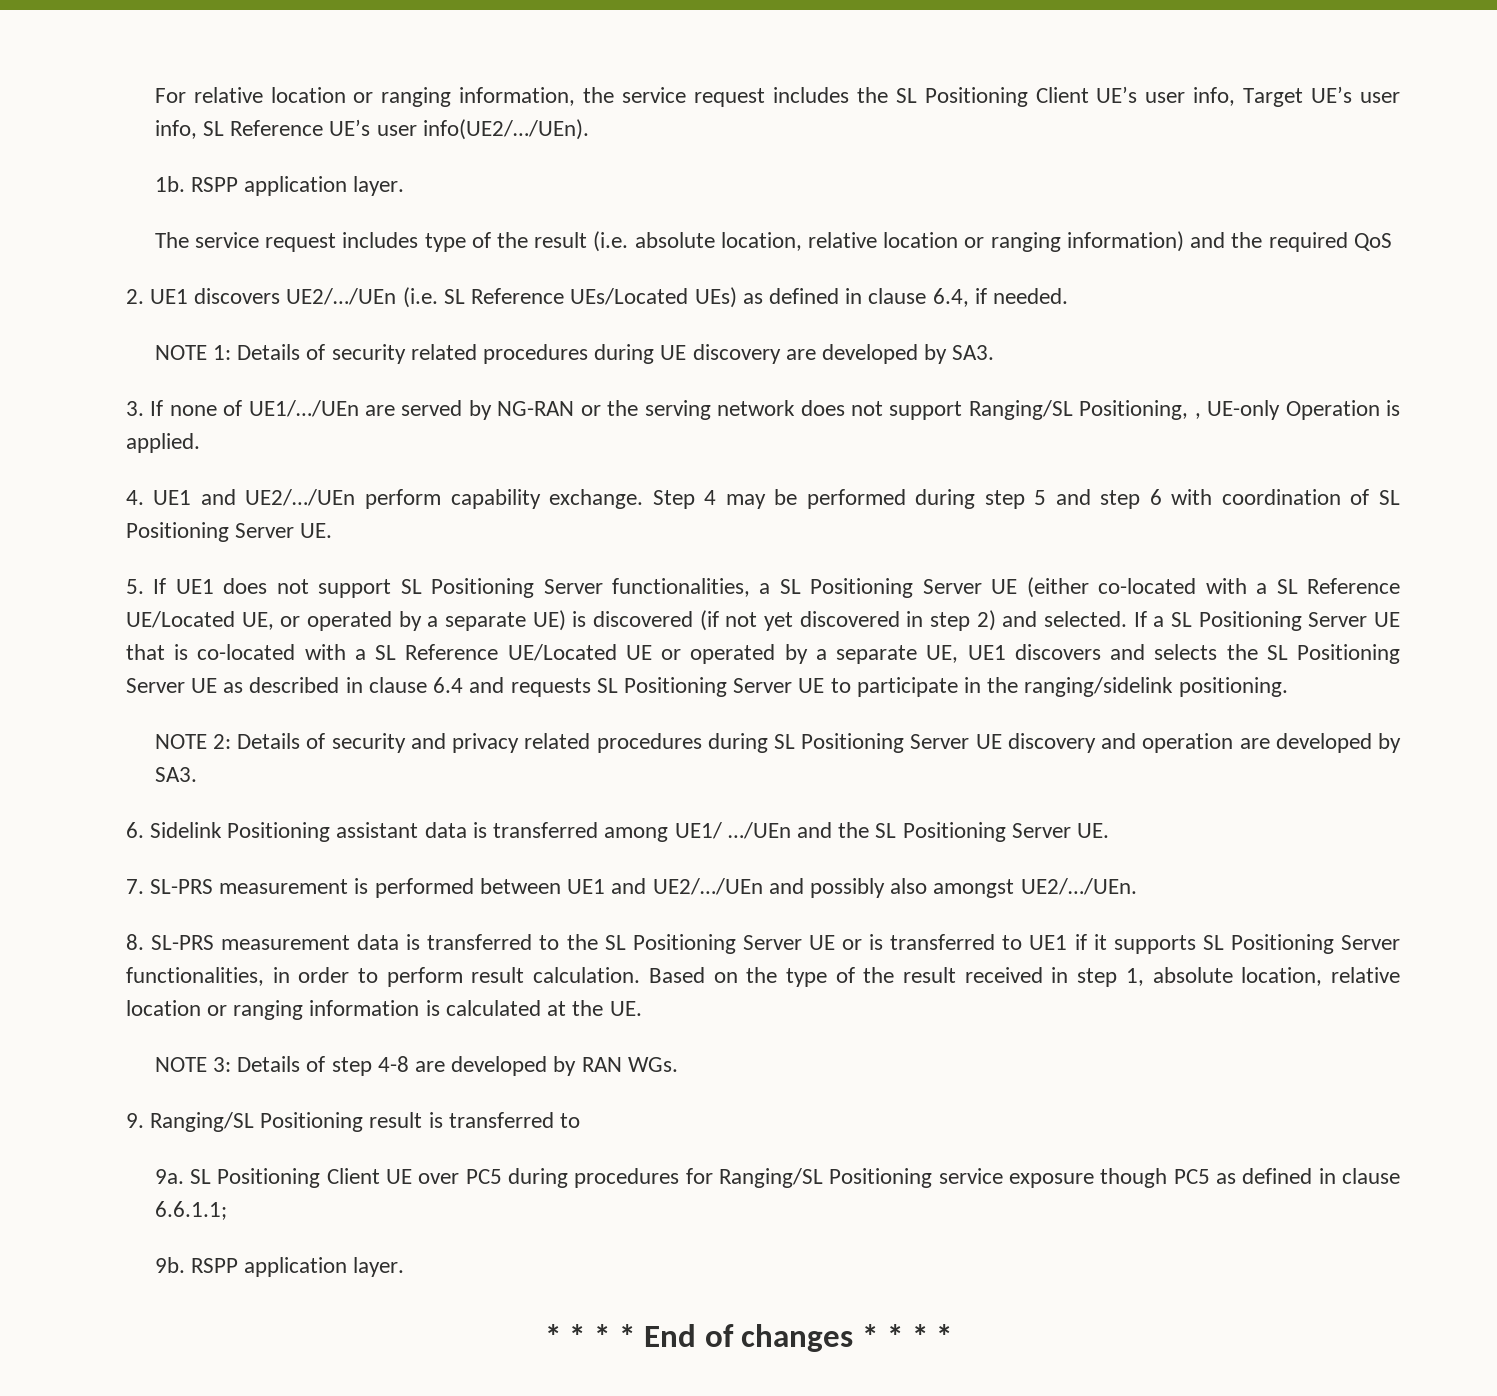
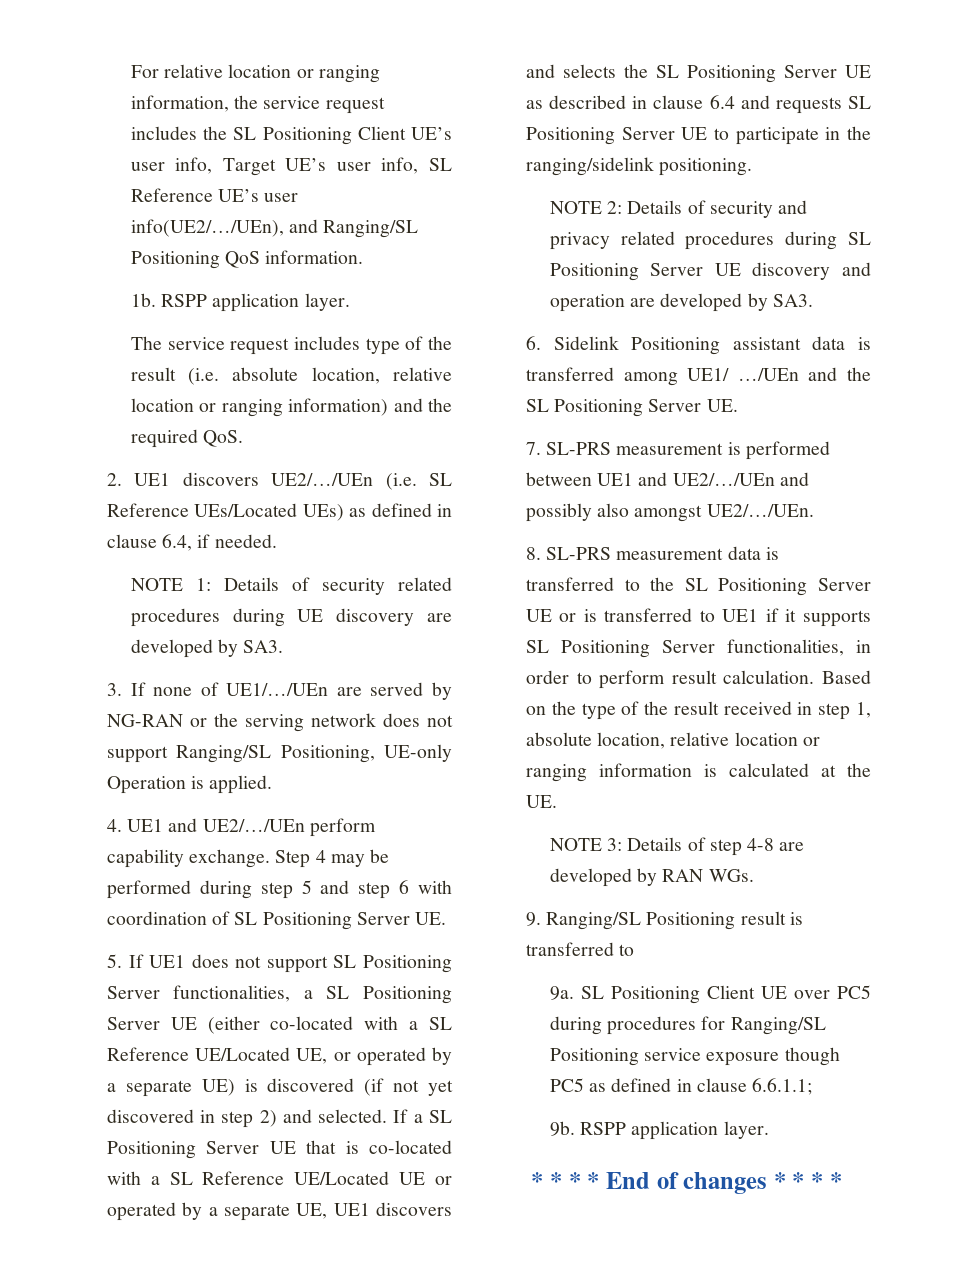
[422,119,589,140] info(UE2/…/UEn). -> [130,219,419,238] [130,250,364,269] info(UE2/…/UEn), and Ranging/SL Positioning QoS information.
[1353,233,1392,251] QoS -> [203,430,244,447] QoS.
[1194,413,1201,419] , -> (375, 754) none

